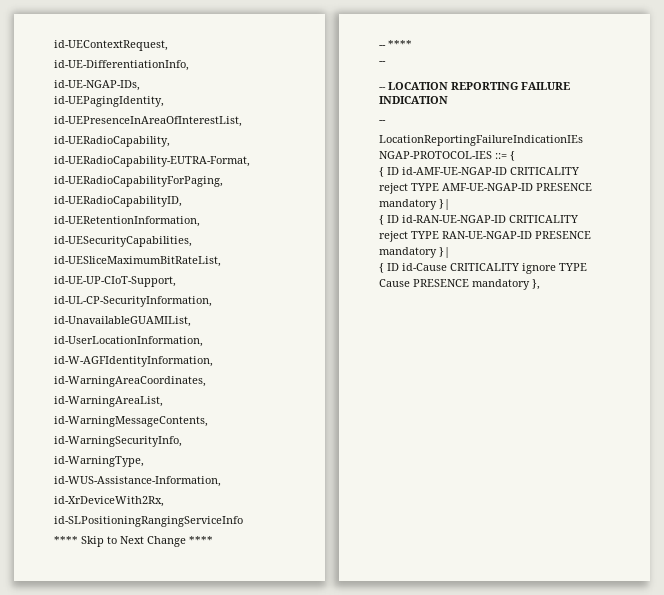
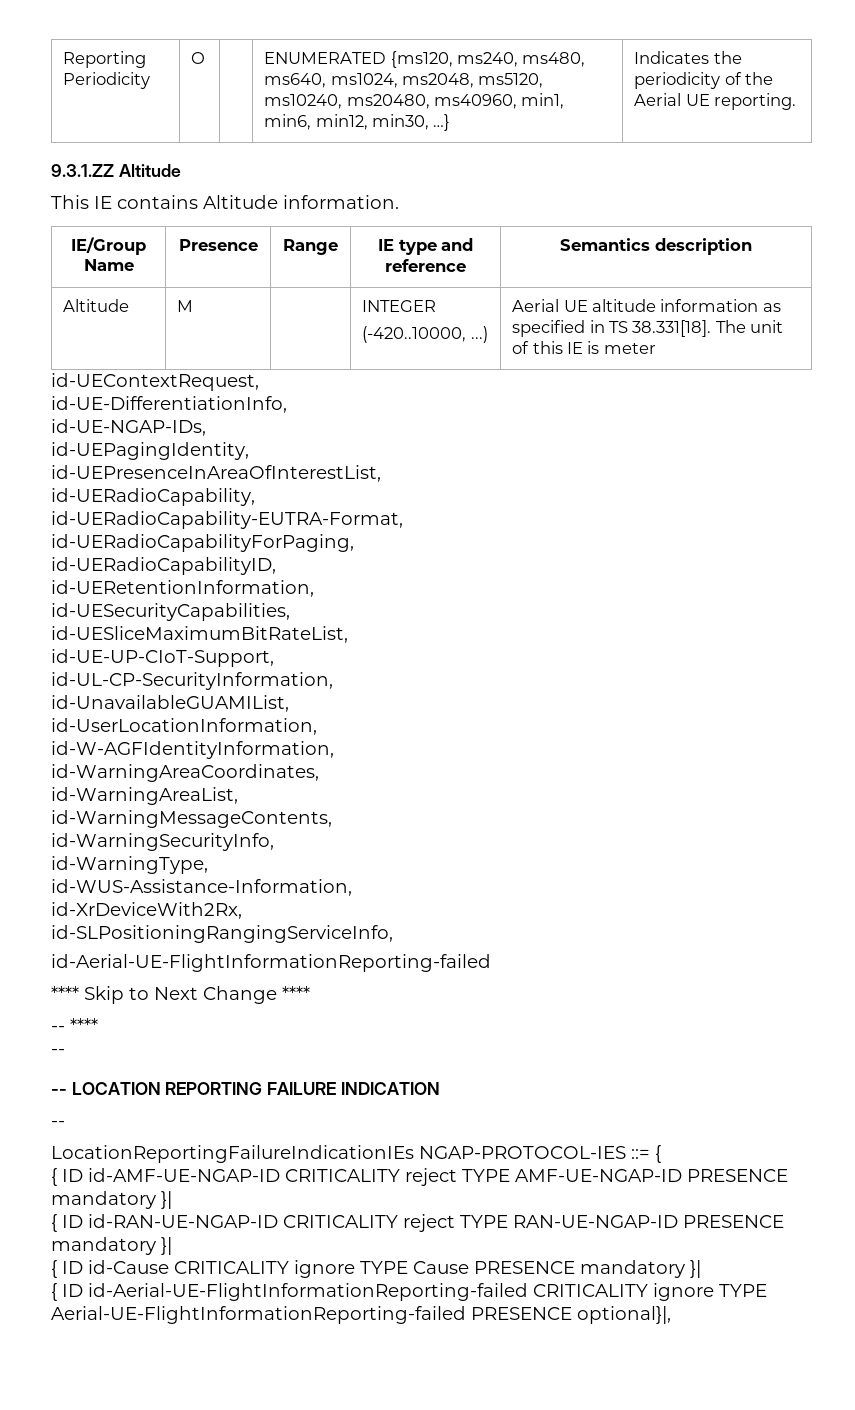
(54, 45) none -> [63,51,147,68] [63,72,151,89] [191,52,206,64] [264,51,586,68] [264,73,544,88] [264,93,565,109] [264,114,451,131] [634,51,742,64] [634,72,774,89] [634,93,797,110] [51,164,181,177] [51,195,399,209] [71,237,146,255] [83,259,134,271] [178,239,258,251] [283,239,338,255] [378,238,473,255] [385,259,466,272] [560,238,752,255] [63,299,130,312] [177,300,194,312] [362,300,437,312] [362,326,488,343] [512,299,781,312] [512,320,784,337] [512,341,656,354] Reporting Periodicity | O | | ENUMERATED {ms120, ms240, ms480, ms640, ms1024, ms2048, ms5120, ms10240, ms20480, ms40960, min1, min6, min12, min30, …} | Indicates the periodicity of the Aerial UE reporting. // 9.3.1.ZZ Altitude // This IE contains Altitude information. // IE/Group Name | Presence | Range | IE type and reference | Semantics description // Altitude | M | | INTEGER // (-420..10000, ...) | Aerial UE altitude information as specified in TS 38.331[18]. The unit of this IE is meter //
[54,516,243,527] id-SLPositioningRangingServiceInfo -> [51,925,393,943] [51,954,491,972] id-SLPositioningRangingServiceInfo, // id-Aerial-UE-FlightInformationReporting-failed
[532,279,540,290] }, -> [690,1260,701,1278] [51,1283,767,1301] [51,1306,671,1324] }| // { ID id-Aerial-UE-FlightInformationReporting-failed CRITICALITY ignore TYPE Aerial-UE-FlightInformationReporting-failed PRESENCE optional}|,

